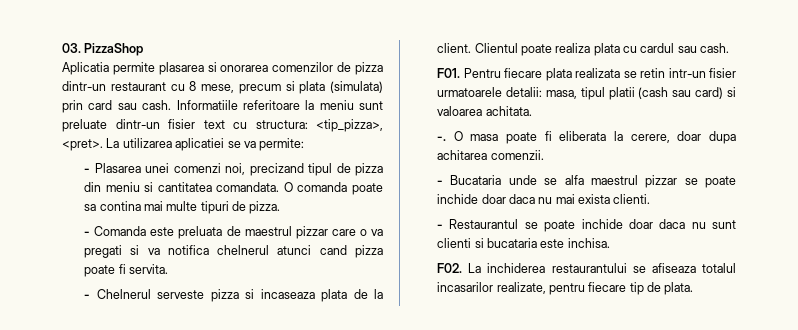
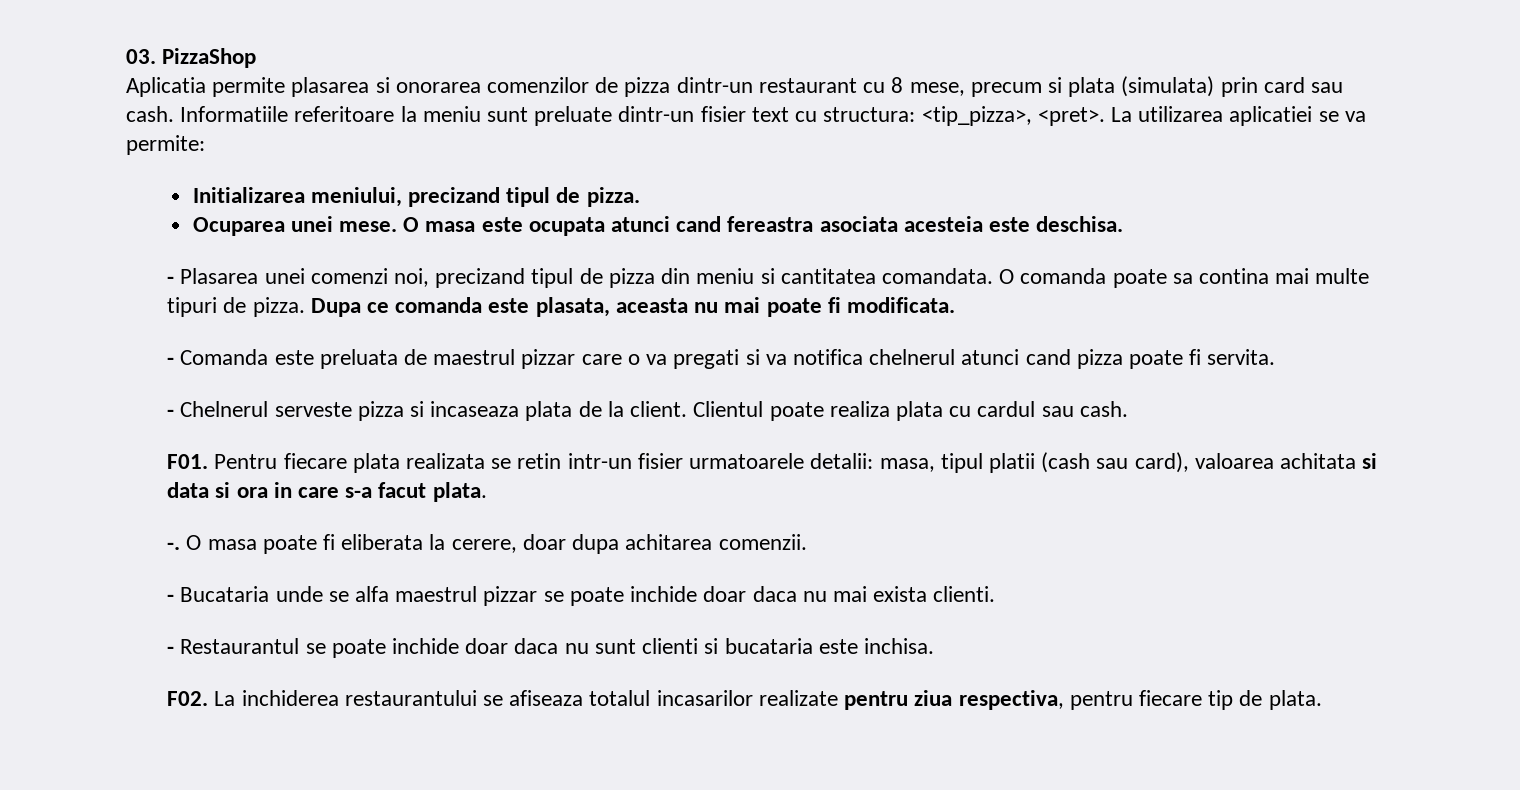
(305, 144) none -> [192,187,640,207] [192,216,1124,236] // Initializarea meniului, precizand tipul de pizza. // Ocuparea unei mese. O masa este ocupata atunci cand fereastra asociata acesteia este deschisa.
(281, 207) none -> [310,297,955,317] Dupa ce comanda este plasata, aceasta nu mai poate fi modificata.
[695,87,736,99] [437,106,532,116] card) si valoarea achitata. -> [1134,452,1378,473] [167,482,487,502] card), valoarea achitata si data si ora in care s-a facut plata.
[496,282,546,294] realizate, -> [758,690,1064,710] realizate pentru ziua respectiva,

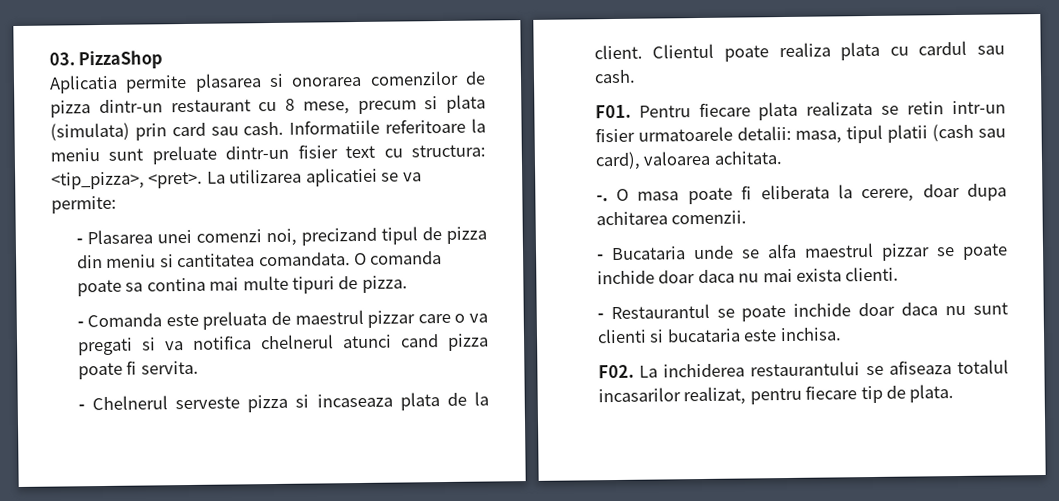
[192,187,640,207] [192,216,1124,236] // Initializarea meniului, precizand tipul de pizza. // Ocuparea unei mese. O masa este ocupata atunci cand fereastra asociata acesteia este deschisa. -> (117, 204) none
[310,297,955,317] Dupa ce comanda este plasata, aceasta nu mai poate fi modificata. -> (408, 284) none
[1280,453,1378,469] [167,482,487,502] achitata si data si ora in care s-a facut plata. -> [713,151,783,165] achitata.
[758,690,1064,710] realizate pentru ziua respectiva, -> [683,386,747,406] realizat,

